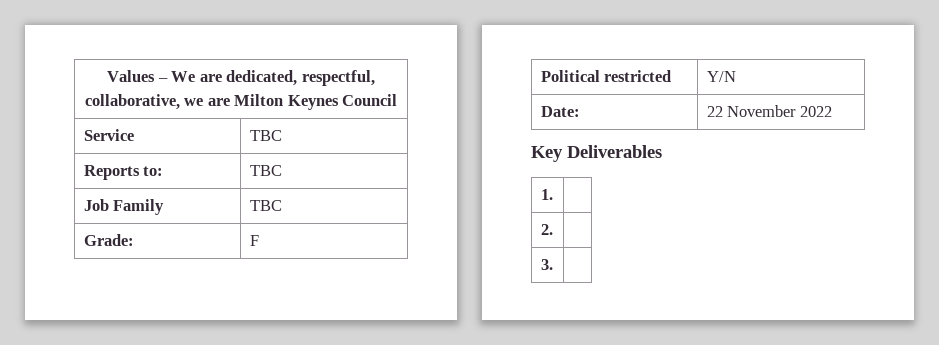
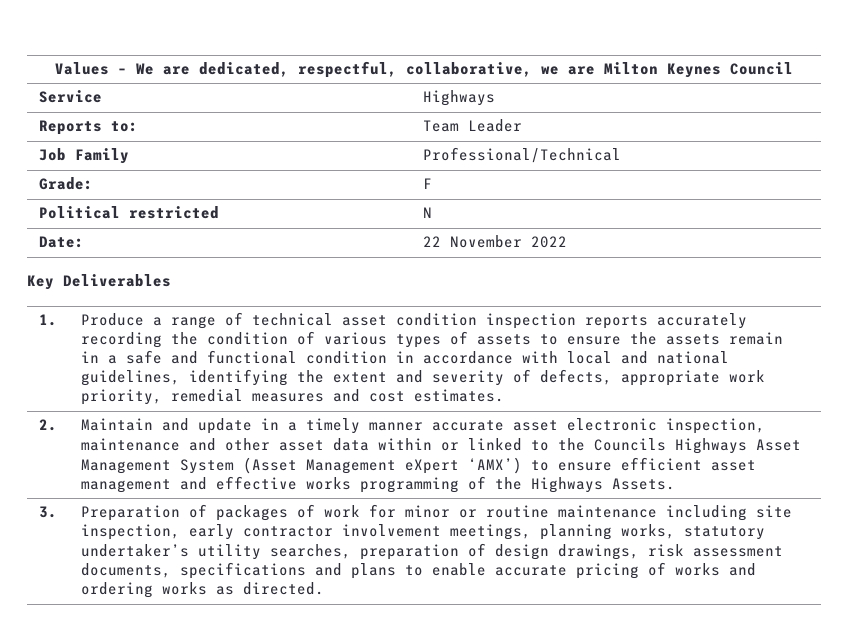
[249,130,282,141] TBC -> [422,90,495,106] Highways
[249,165,282,176] TBC -> [422,119,522,132] Team Leader
[249,200,282,211] TBC -> [422,147,621,163] Professional/Technical
[706,71,736,82] Y/N -> [422,207,432,218] N
[540,224,553,235] [540,259,553,270] // 2. | // 3. | -> [80,312,747,329] [80,331,783,348] [80,350,729,364] [80,369,765,386] [80,389,504,405] [38,419,57,431] [80,418,765,434] [80,438,801,454] [80,457,756,474] [80,476,675,493] [38,506,57,518] [80,504,792,521] [80,524,765,540] [80,543,783,560] [80,562,756,579] [80,582,324,598] Produce a range of technical asset condition inspection reports accurately recording the condition of various types of assets to ensure the assets remain in a safe and functional condition in accordance with local and national guidelines, identifying the extent and severity of defects, appropriate work priority, remedial measures and cost estimates. // 2. | Maintain and update in a timely manner accurate asset electronic inspection, maintenance and other asset data within or linked to the Councils Highways Asset Management System (Asset Management eXpert ‘AMX’) to ensure efficient asset management and effective works programming of the Highways Assets. // 3. | Preparation of packages of work for minor or routine maintenance including site inspection, early contractor involvement meetings, planning works, statutory undertaker’s utility searches, preparation of design drawings, risk assessment documents, specifications and plans to enable accurate pricing of works and ordering works as directed.

